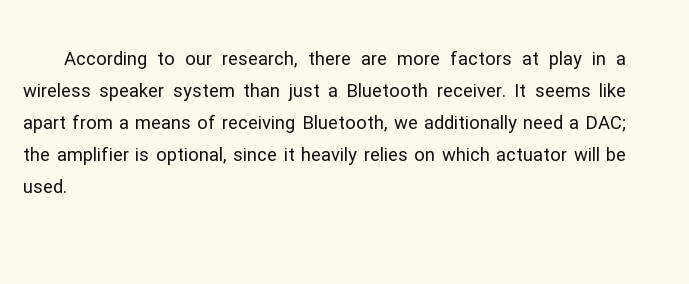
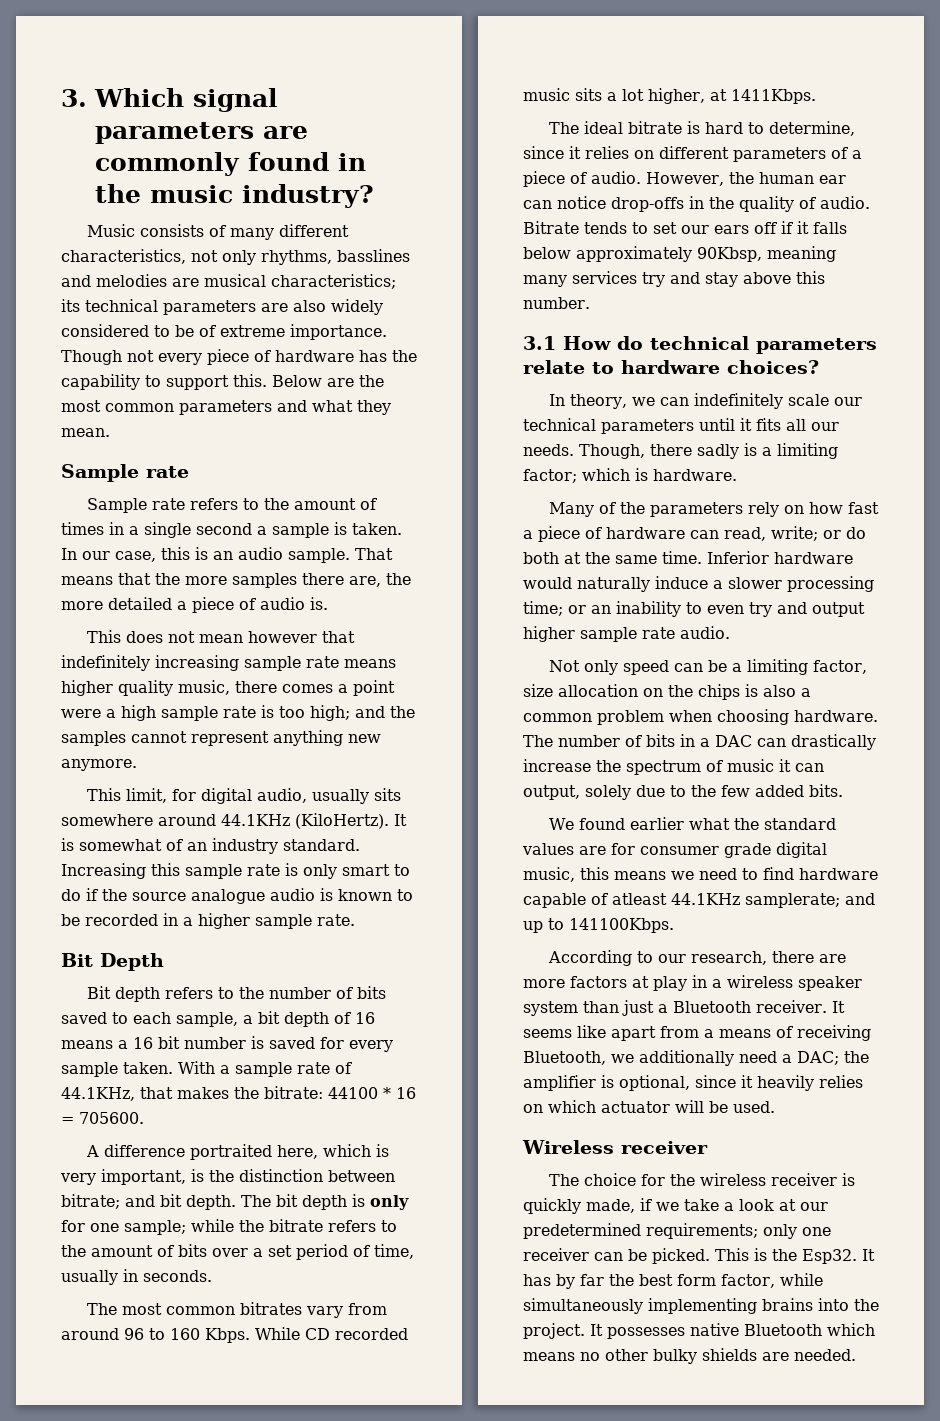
(64, 60) none -> [61,88,278,112] [95,122,308,144] [95,152,366,176] [95,184,374,208] [86,224,349,240] [61,249,410,265] [61,274,396,289] [61,299,383,315] [61,324,387,340] [61,349,417,365] [61,374,384,390] [61,400,391,415] [61,428,110,437] [61,464,189,482] [86,498,377,513] [61,522,402,538] [61,547,393,563] [61,573,411,588] [61,597,328,613] [86,630,355,643] [61,655,396,671] [61,680,395,696] [61,705,415,721] [61,730,381,746] [61,759,137,771] [86,788,401,804] [61,813,407,829] [61,838,360,854] [61,863,410,879] [61,888,413,904] [61,913,355,929] [61,953,164,971] [86,986,386,1002] [61,1011,375,1027] [61,1036,393,1052] [61,1061,352,1077] [61,1086,416,1101] [61,1112,144,1124] [85,1144,389,1160] [60,1169,395,1185] [61,1194,409,1210] [61,1219,397,1235] [61,1244,414,1260] [61,1269,212,1285] [86,1302,387,1318] [61,1327,408,1343] [523,88,816,104] [548,121,855,136] [523,146,862,162] [523,171,846,187] [523,196,870,212] [523,221,847,234] [523,246,836,262] [523,271,825,287] [523,297,590,309] [523,336,877,354] [523,360,819,374] [548,393,862,409] [523,418,839,434] [523,443,838,459] [523,468,737,483] [548,502,879,517] [523,526,866,542] [523,551,853,564] [523,576,874,592] [523,601,865,617] [523,626,730,642] [548,659,867,675] [523,684,811,700] [523,709,878,725] [523,734,876,750] [523,759,824,775] [523,784,843,800] [548,817,836,830] [522,842,827,858] [523,867,878,882] [523,893,875,908] [523,918,674,933] 3. Which signal parameters are commonly found in the music industry? // Music consists of many different characteristics, not only rhythms, basslines and melodies are musical characteristics; its technical parameters are also widely considered to be of extreme importance. Though not every piece of hardware has the capability to support this. Below are the most common parameters and what they mean. // Sample rate // Sample rate refers to the amount of times in a single second a sample is taken. In our case, this is an audio sample. That means that the more samples there are, the more detailed a piece of audio is. // This does not mean however that indefinitely increasing sample rate means higher quality music, there comes a point were a high sample rate is too high; and the samples cannot represent anything new anymore. // This limit, for digital audio, usually sits somewhere around 44.1KHz (KiloHertz). It is somewhat of an industry standard. Increasing this sample rate is only smart to do if the source analogue audio is known to be recorded in a higher sample rate. // Bit Depth // Bit depth refers to the number of bits saved to each sample, a bit depth of 16 means a 16 bit number is saved for every sample taken. With a sample rate of 44.1KHz, that makes the bitrate: 44100 * 16 = 705600. // A difference portraited here, which is very important, is the distinction between bitrate; and bit depth. The bit depth is only for one sample; while the bitrate refers to the amount of bits over a set period of time, usually in seconds. // The most common bitrates vary from around 96 to 160 Kbps. While CD recorded music sits a lot higher, at 1411Kbps. // The ideal bitrate is hard to determine, since it relies on different parameters of a piece of audio. However, the human ear can notice drop-offs in the quality of audio. Bitrate tends to set our ears off if it falls below approximately 90Kbsp, meaning many services try and stay above this number. // 3.1 How do technical parameters relate to hardware choices? // In theory, we can indefinitely scale our technical parameters until it fits all our needs. Though, there sadly is a limiting factor; which is hardware. // Many of the parameters rely on how fast a piece of hardware can read, write; or do both at the same time. Inferior hardware would naturally induce a slower processing time; or an inability to even try and output higher sample rate audio. // Not only speed can be a limiting factor, size allocation on the chips is also a common problem when choosing hardware. The number of bits in a DAC can drastically increase the spectrum of music it can output, solely due to the few added bits. // We found earlier what the standard values are for consumer grade digital music, this means we need to find hardware capable of atleast 44.1KHz samplerate; and up to 141100Kbps. //
(67, 186) none -> [522,1140,708,1154] [548,1173,855,1186] [523,1198,828,1214] [523,1223,831,1239] [523,1248,875,1264] [523,1273,823,1289] [523,1298,879,1314] [523,1323,875,1339] [523,1348,856,1364] // Wireless receiver // The choice for the wireless receiver is quickly made, if we take a look at our predetermined requirements; only one receiver can be picked. This is the Esp32. It has by far the best form factor, while simultaneously implementing brains into the project. It possesses native Bluetooth which means no other bulky shields are needed.

